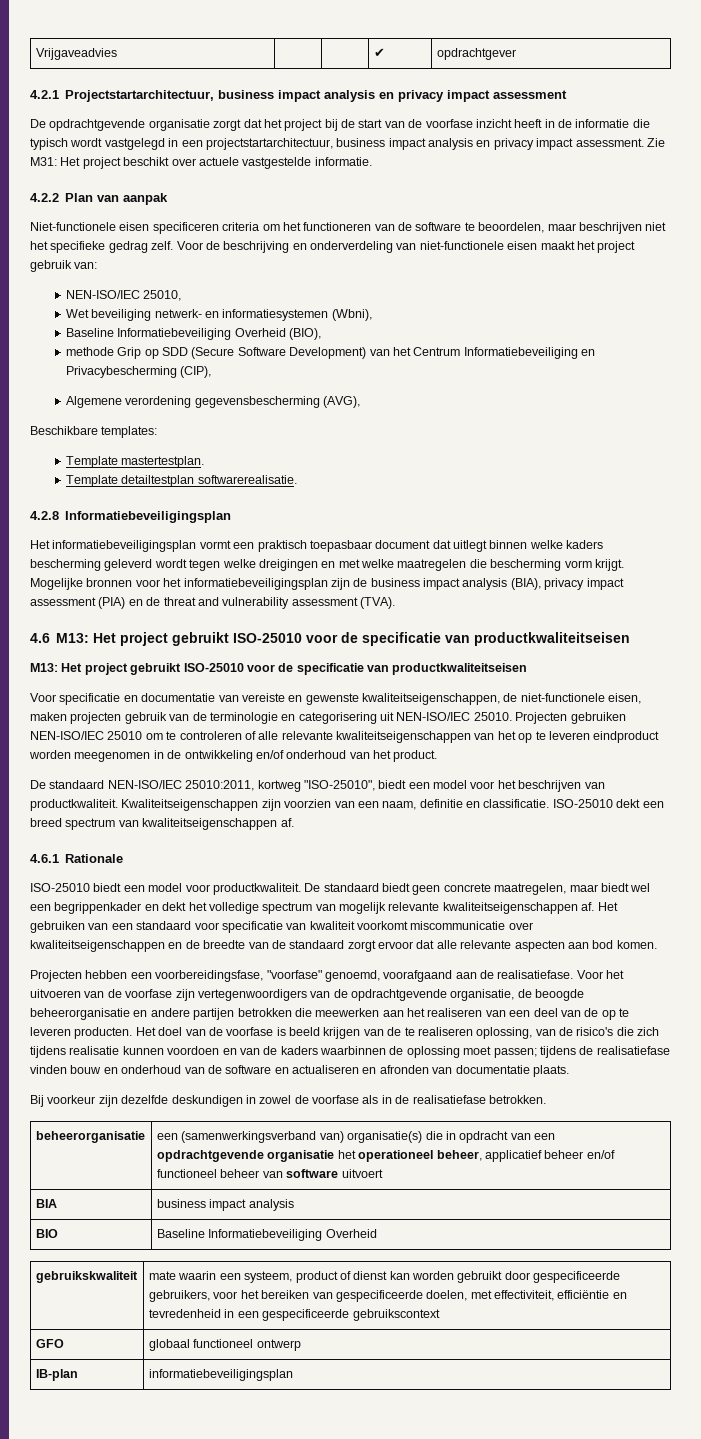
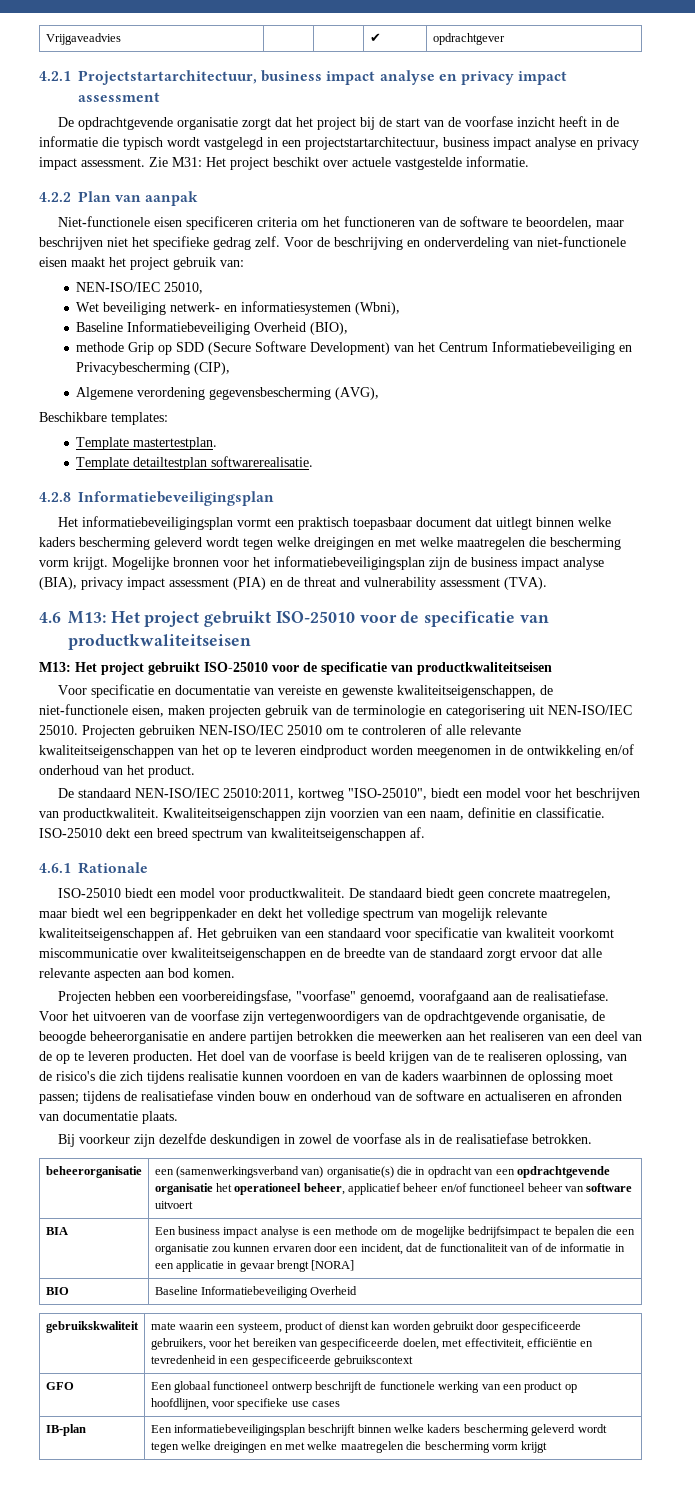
[324,90,376,102] analysis -> [379,70,435,85] analyse
[428,138,473,150] analysis -> [535,137,576,150] analyse
[462,578,508,590] analysis -> [563,557,604,570] analyse
[156,1199,294,1211] business impact analysis -> [154,1226,635,1238] [154,1243,625,1255] [154,1260,355,1272] Een business impact analyse is een methode om de mogelijke bedrijfsimpact te bepalen die een organisatie zou kunnen ervaren door een incident, dat de functionaliteit van of de informatie in een applicatie in gevaar brengt [NORA]
(64, 1343) none -> [150,1382,172,1390] Een
[35,1369,78,1381] [148,1369,293,1381] // IB-plan | informatiebeveiligingsplan -> [314,1381,577,1393] [150,1398,340,1410] [45,1424,86,1436] [150,1424,607,1436] [150,1441,548,1453] beschrijft de functionele werking van een product op hoofdlijnen, voor specifieke use cases // IB-plan | Een informatiebeveiligingsplan beschrijft binnen welke kaders bescherming geleverd wordt tegen welke dreigingen en met welke maatregelen die bescherming vorm krijgt

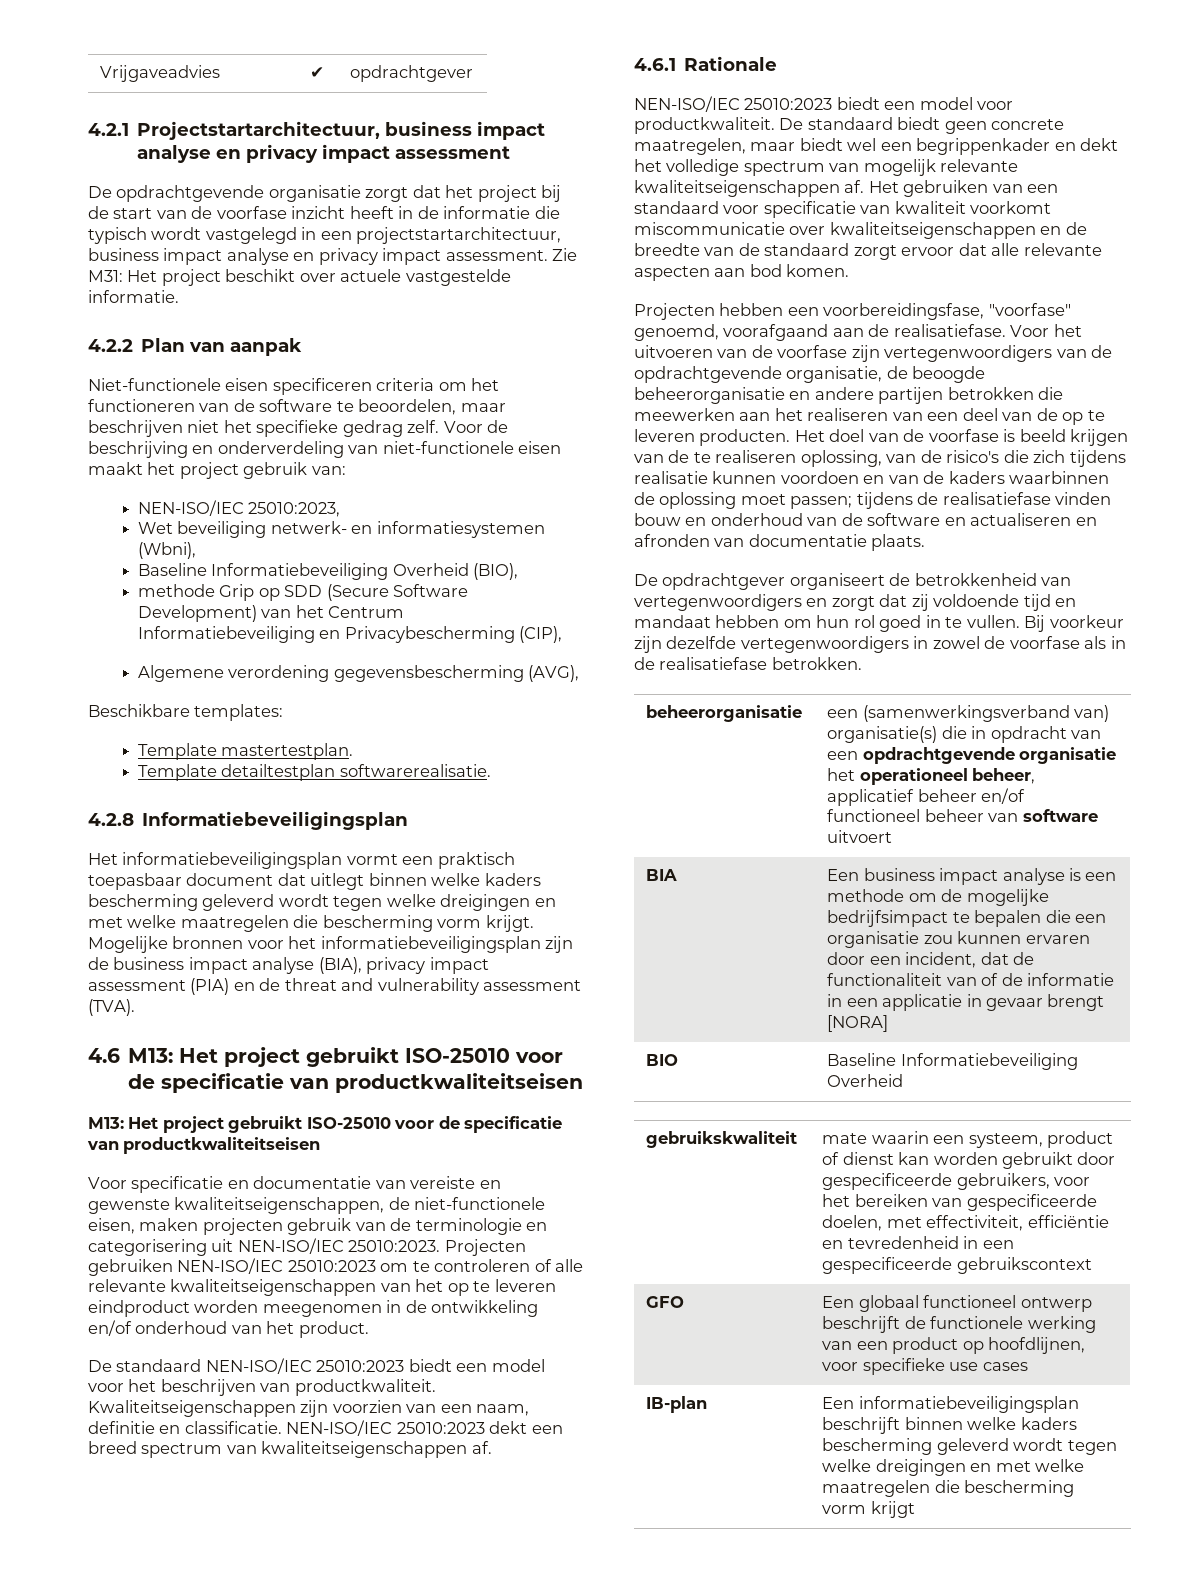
[164,282,204,294] 25010, -> [248,502,341,517] 25010:2023,
[39,725,78,735] 25010. -> [348,1240,441,1252] 25010:2023.
[287,725,322,735] 25010 -> [287,1260,376,1272] 25010:2023
[223,788,428,801] 25010:2011, kortweg "ISO-25010", -> [316,1360,405,1372] 25010:2023
[39,828,102,838] ISO-25010 -> [286,1420,485,1436] NEN-ISO/IEC 25010:2023
[58,888,122,898] ISO-25010 -> [634,96,833,112] NEN-ISO/IEC 25010:2023
(178, 1117) none -> [634,573,1072,590] [634,594,1077,611] [634,615,1020,632] De opdrachtgever organiseert de betrokkenheid van vertegenwoordigers en zorgt dat zij voldoende tijd en mandaat hebben om hun rol goed in te vullen.
[210,1134,281,1147] deskundigen -> [740,636,909,653] vertegenwoordigers

